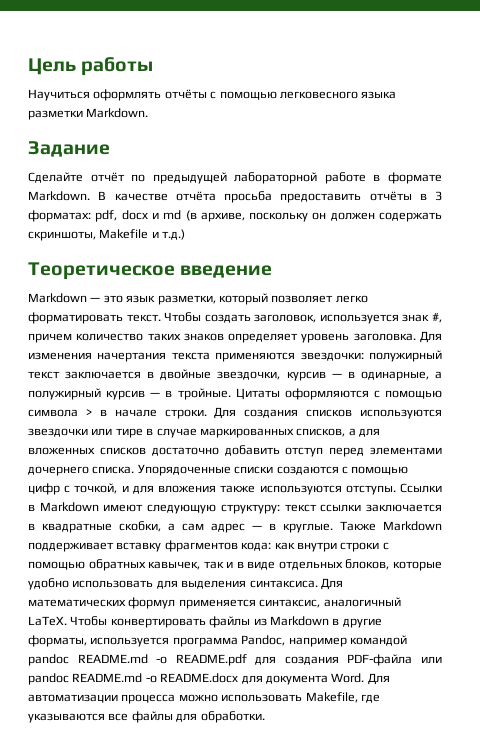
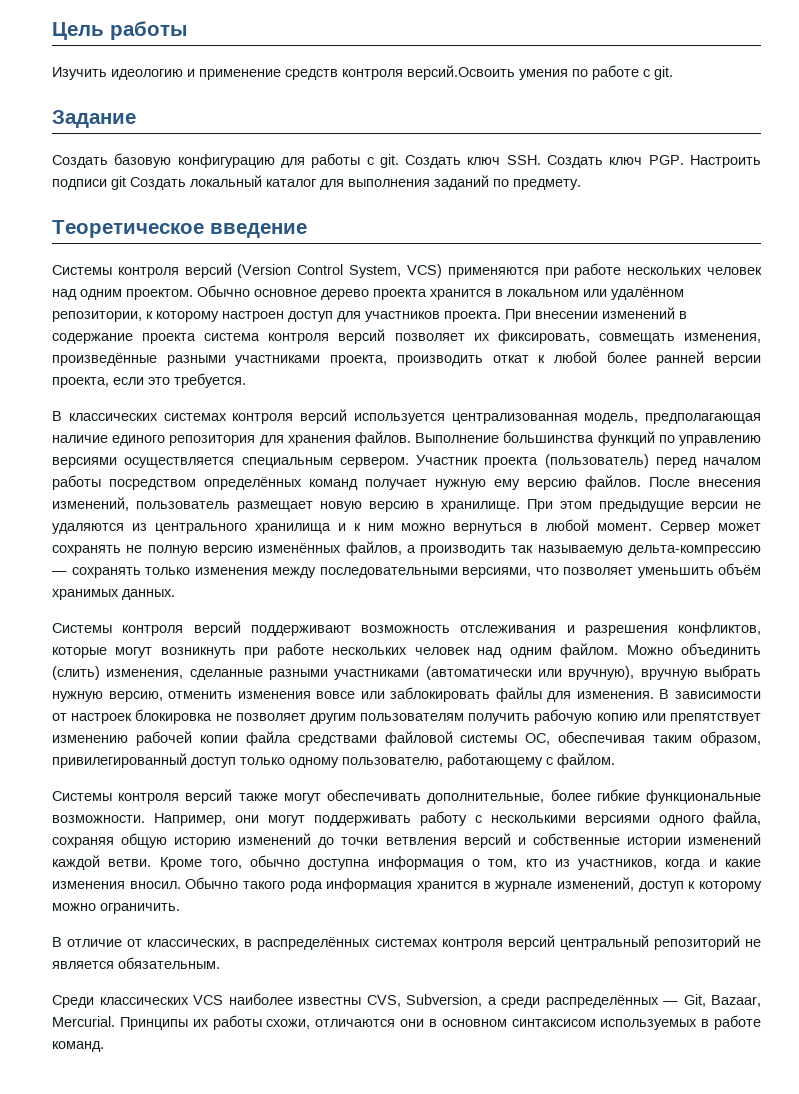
[28,89,397,101] [28,108,149,120] [28,141,110,157] [28,172,442,184] [28,191,442,203] [28,210,443,222] [28,229,186,241] [28,262,273,280] [28,293,368,305] [28,312,442,324] [28,331,442,343] [28,350,442,362] [28,369,442,381] [28,388,442,400] [28,407,442,419] [28,428,380,438] [28,445,442,457] [28,464,409,476] [28,483,442,495] [28,502,442,514] [28,521,442,533] [28,540,389,552] [28,559,442,571] [28,578,343,590] [28,597,401,609] [28,616,382,628] [28,635,407,647] [28,654,442,666] [28,673,390,685] [28,692,380,704] [28,711,265,723] Научиться оформлять отчёты с помощью легковесного языка разметки Markdown. // Задание // Сделайте отчёт по предыдущей лабораторной работе в формате Markdown. В качестве отчёта просьба предоставить отчёты в 3 форматах: pdf, docx и md (в архиве, поскольку он должен содержать скриншоты, Makefile и т.д.) // Теоретическое введение // Markdown — это язык разметки, который позволяет легко форматировать текст. Чтобы создать заголовок, используется знак #, причем количество таких знаков определяет уровень заголовка. Для изменения начертания текста применяются звездочки: полужирный текст заключается в двойные звездочки, курсив — в одинарные, а полужирный курсив — в тройные. Цитаты оформляются с помощью символа > в начале строки. Для создания списков используются звездочки или тире в случае маркированных списков, а для вложенных списков достаточно добавить отступ перед элементами дочернего списка. Упорядоченные списки создаются с помощью цифр с точкой, и для вложения также используются отступы. Ссылки в Markdown имеют следующую структуру: текст ссылки заключается в квадратные скобки, а сам адрес — в круглые. Также Markdown поддерживает вставку фрагментов кода: как внутри строки с помощью обратных кавычек, так и в виде отдельных блоков, которые удобно использовать для выделения синтаксиса. Для математических формул применяется синтаксис, аналогичный LaTeX. Чтобы конвертировать файлы из Markdown в другие форматы, используется программа Pandoc, например командой pandoc README.md -o README.pdf для создания PDF-файла или pandoc README.md -o README.docx для документа Word. Для автоматизации процесса можно использовать Makefile, где указываются все файлы для обработки. -> [52,65,673,80] [52,110,136,128] [52,153,761,168] [52,175,581,190] [52,220,307,238] [52,263,763,278] [52,285,684,300] [52,307,687,322] [52,329,761,344] [52,351,761,366] [52,373,246,388] [52,409,761,424] [52,431,761,446] [52,454,761,468] [52,475,761,490] [52,497,761,512] [52,519,761,534] [52,541,761,556] [52,563,761,578] [52,589,175,600] [52,621,761,636] [52,643,761,658] [52,665,761,680] [52,687,761,702] [52,709,761,724] [52,731,761,746] [52,753,615,768] [52,789,761,804] [52,811,761,826] [52,833,761,848] [52,855,762,870] [52,877,762,892] [52,903,180,914] [52,935,761,950] [52,957,220,969] [52,993,761,1008] [52,1015,762,1030] [52,1041,104,1052] Изучить идеологию и применение средств контроля версий.Освоить умения по работе с git. // Задание // Создать базовую конфигурацию для работы с git. Создать ключ SSH. Создать ключ PGP. Настроить подписи git Создать локальный каталог для выполнения заданий по предмету. // Теоретическое введение // Системы контроля версий (Version Control System, VCS) применяются при работе нескольких человек над одним проектом. Обычно основное дерево проекта хранится в локальном или удалённом репозитории, к которому настроен доступ для участников проекта. При внесении изменений в содержание проекта система контроля версий позволяет их фиксировать, совмещать изменения, произведённые разными участниками проекта, производить откат к любой более ранней версии проекта, если это требуется. // В классических системах контроля версий используется централизованная модель, предполагающая наличие единого репозитория для хранения файлов. Выполнение большинства функций по управлению версиями осуществляется специальным сервером. Участник проекта (пользователь) перед началом работы посредством определённых команд получает нужную ему версию файлов. После внесения изменений, пользователь размещает новую версию в хранилище. При этом предыдущие версии не удаляются из центрального хранилища и к ним можно вернуться в любой момент. Сервер может сохранять не полную версию изменённых файлов, а производить так называемую дельта-компрессию — сохранять только изменения между последовательными версиями, что позволяет уменьшить объём хранимых данных. // Системы контроля версий поддерживают возможность отслеживания и разрешения конфликтов, которые могут возникнуть при работе нескольких человек над одним файлом. Можно объединить (слить) изменения, сделанные разными участниками (автоматически или вручную), вручную выбрать нужную версию, отменить изменения вовсе или заблокировать файлы для изменения. В зависимости от настроек блокировка не позволяет другим пользователям получить рабочую копию или препятствует изменению рабочей копии файла средствами файловой системы ОС, обеспечивая таким образом, привилегированный доступ только одному пользователю, работающему с файлом. // Системы контроля версий также могут обеспечивать дополнительные, более гибкие функциональные возможности. Например, они могут поддерживать работу с несколькими версиями одного файла, сохраняя общую историю изменений до точки ветвления версий и собственные истории изменений каждой ветви. Кроме того, обычно доступна информация о том, кто из участников, когда и какие изменения вносил. Обычно такого рода информация хранится в журнале изменений, доступ к которому можно ограничить. // В отличие от классических, в распределённых системах контроля версий центральный репозиторий не является обязательным. // Среди классических VCS наиболее известны CVS, Subversion, а среди распределённых — Git, Bazaar, Mercurial. Принципы их работы схожи, отличаются они в основном синтаксисом используемых в работе команд.

